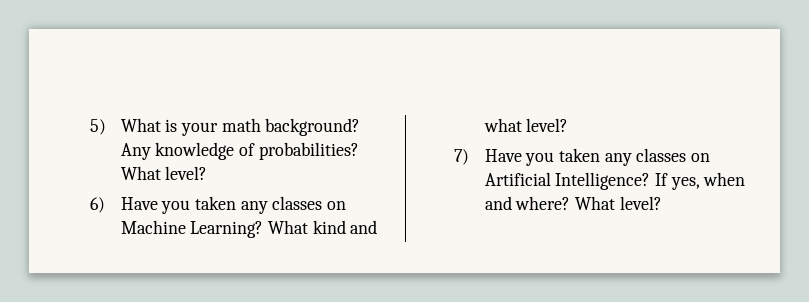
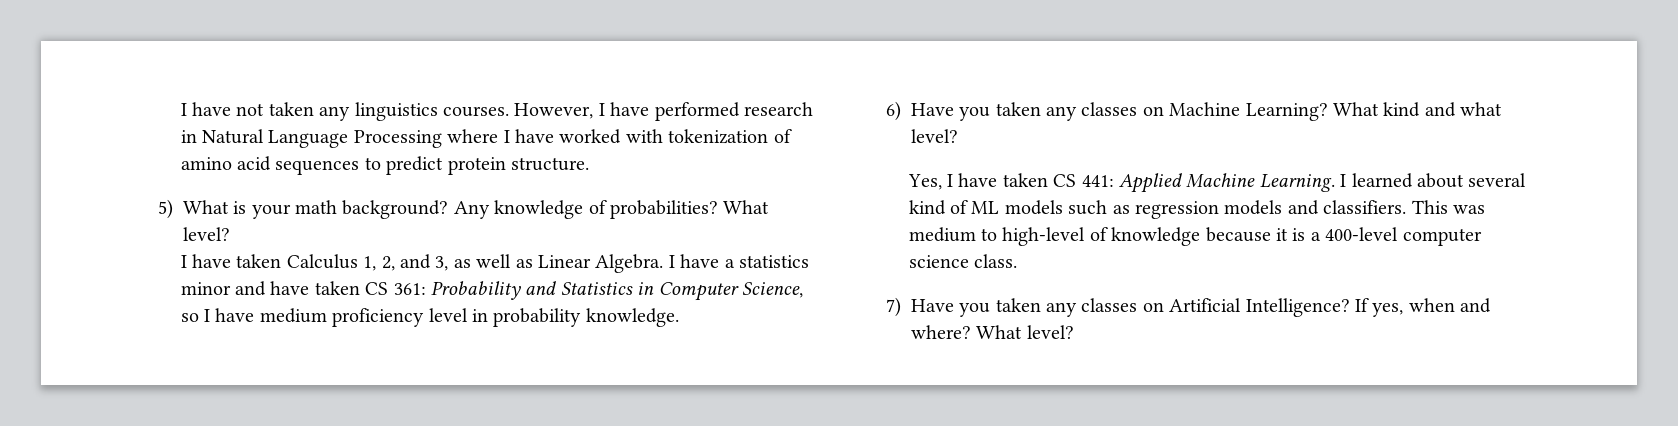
(90, 127) none -> [180,102,813,121] [180,129,792,148] [180,156,589,175] I have not taken any linguistics courses. However, I have performed research in Natural Language Processing where I have worked with tokenization of amino acid sequences to predict protein structure. //
(208, 173) none -> [180,254,809,273] [180,281,803,301] [180,308,679,327] // I have taken Calculus 1, 2, and 3, as well as Linear Algebra. I have a statistics minor and have taken CS 361: Probability and Statistics in Computer Science, so I have medium proficiency level in probability knowledge.
(569, 125) none -> [907,173,1527,193] [908,200,1485,219] [908,227,1482,246] [908,254,1017,268] // Yes, I have taken CS 441: Applied Machine Learning. I learned about several kind of ML models such as regression models and classifiers. This was medium to high-level of knowledge because it is a 400-level computer science class.

